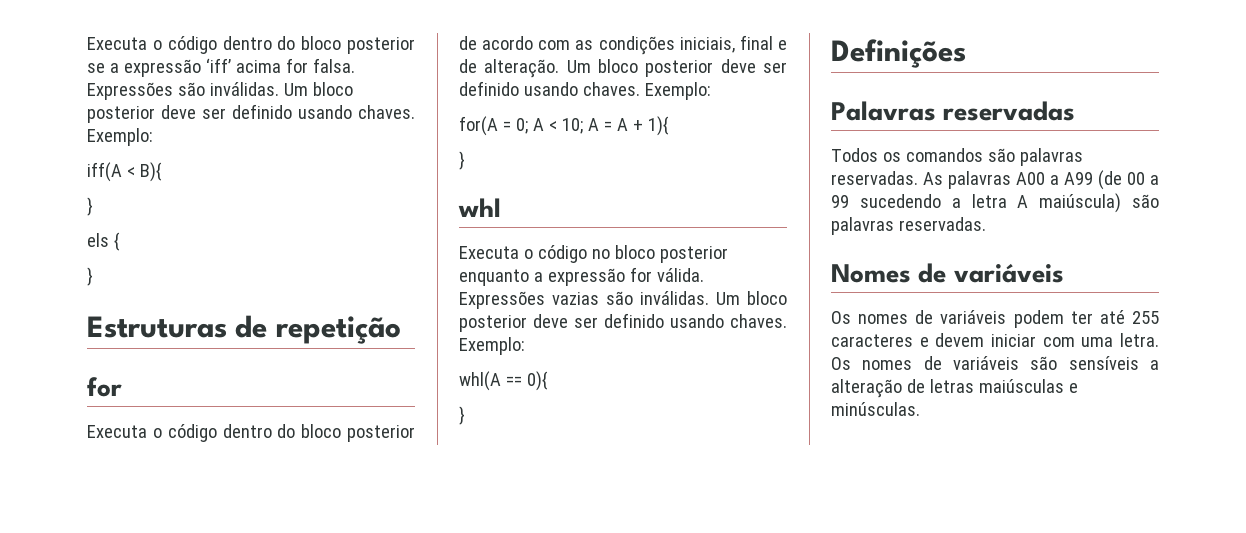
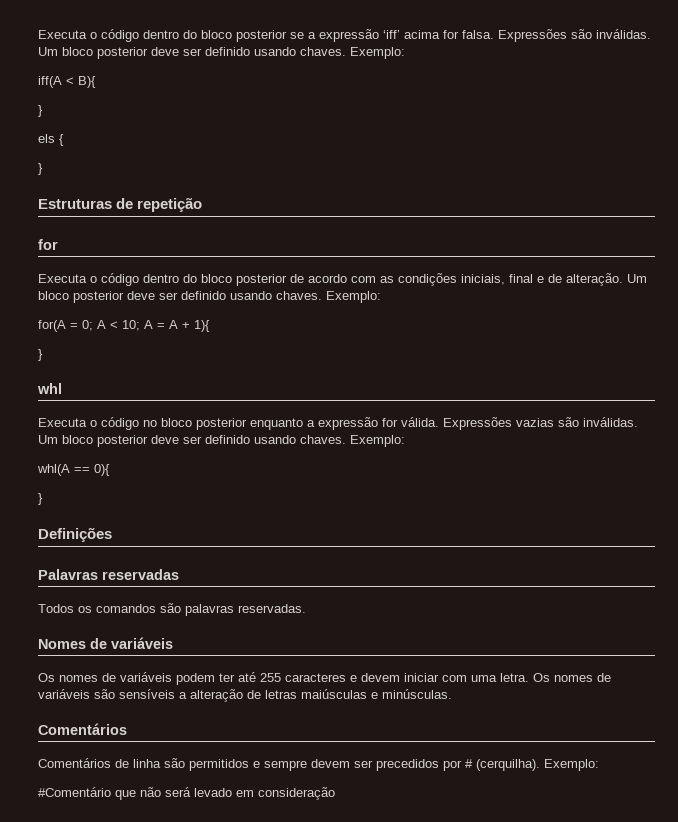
[923,170,1159,190] [831,193,1159,213] [831,217,986,235] As palavras A00 a A99 (de 00 a 99 sucedendo a letra A maiúscula) são palavras reservadas. -> (306, 608) none
(920, 409) none -> [38,723,127,735] [38,758,599,771] [38,787,335,800] // Comentários // Comentários de linha são permitidos e sempre devem ser precedidos por # (cerquilha). Exemplo: // #Comentário que não será levado em consideração

